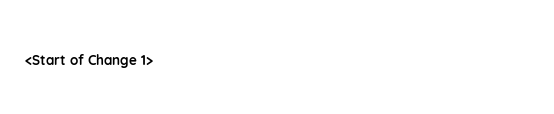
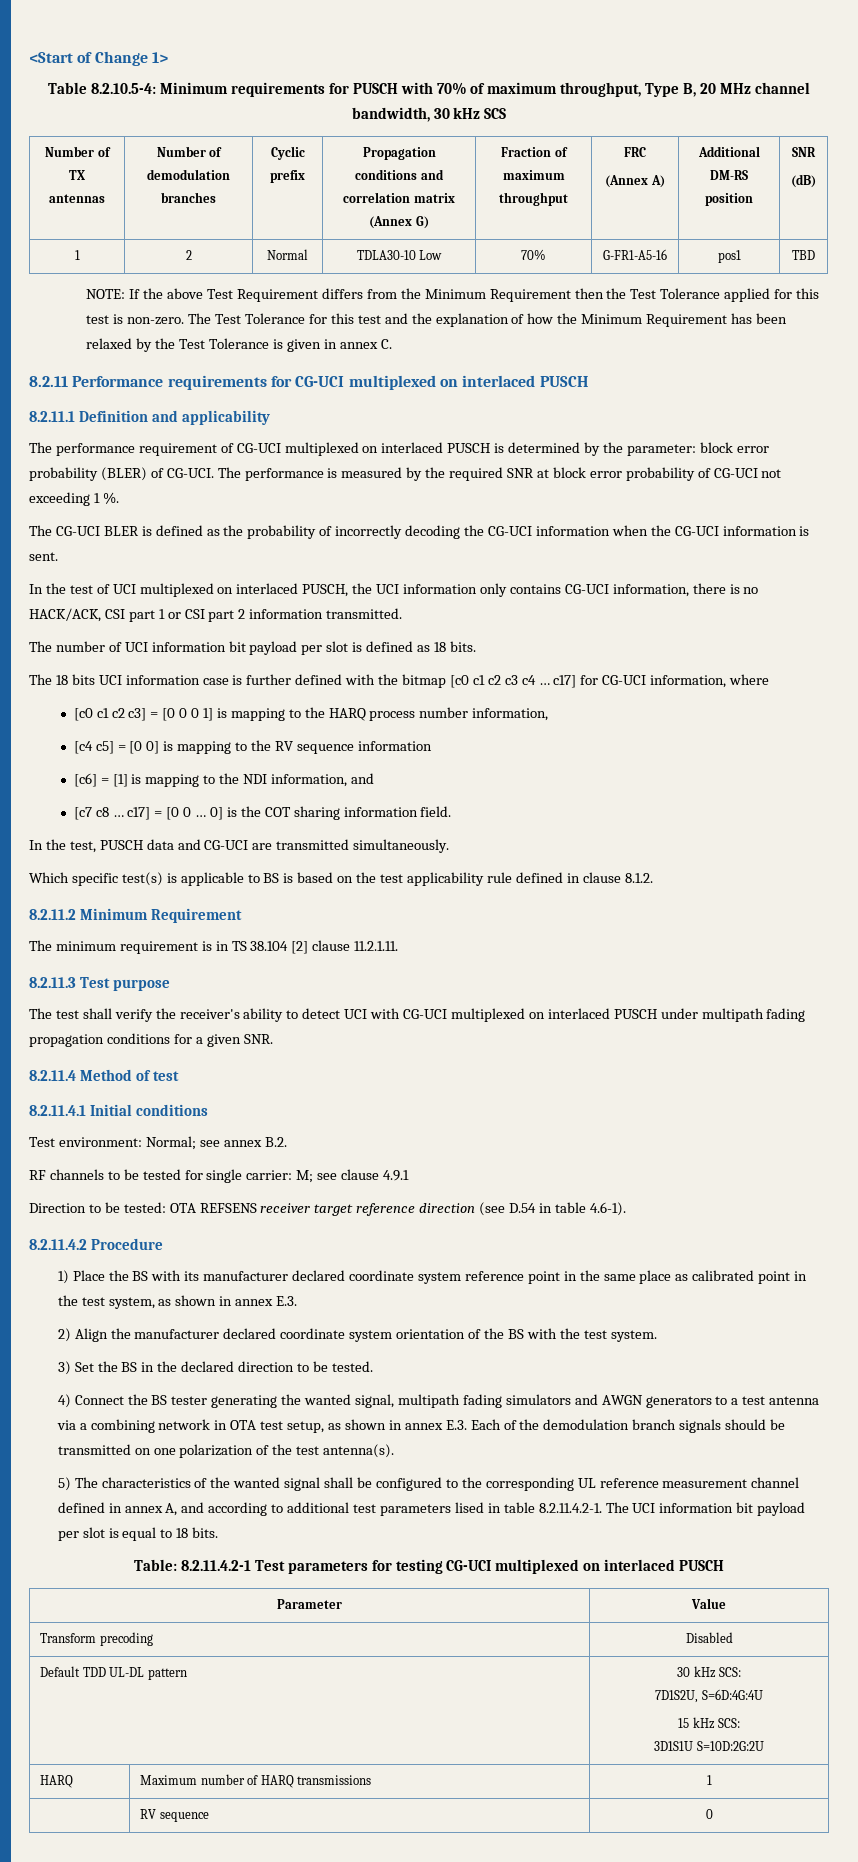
(153, 60) none -> [48,82,810,97] [351,107,507,122] [45,146,111,157] [69,170,85,180] [49,194,105,203] [156,146,223,157] [147,169,230,180] [161,192,216,203] [270,146,305,160] [270,170,305,183] [362,147,436,160] [355,169,444,180] [343,192,455,203] [369,216,429,229] [501,147,568,157] [502,170,565,180] [499,192,568,206] [624,147,646,157] [605,175,665,188] [697,146,760,157] [710,170,748,180] [705,193,753,206] [792,147,816,157] [791,174,816,188] [74,250,80,260] [185,250,192,260] [267,249,308,260] [356,250,443,260] [521,249,546,260] [603,249,667,260] [717,250,741,263] [792,250,815,260] [86,288,819,302] [86,313,787,327] [86,338,392,352] [29,375,589,390] [29,410,270,425] [29,442,769,456] [29,467,782,481] [29,492,119,506] [29,525,810,539] [29,552,58,561] [29,583,759,597] [29,608,403,622] [29,641,476,655] [29,674,770,688] [73,707,549,721] [73,740,432,754] [73,773,374,787] [73,806,452,820] [29,839,450,853] [29,872,653,886] [29,908,242,923] [29,940,399,954] [29,977,170,991] [29,1008,806,1022] [29,1033,273,1047] [29,1069,179,1081] [29,1104,208,1116] [29,1136,287,1150] [29,1169,410,1183] [29,1202,626,1216] [29,1238,163,1250] [57,1270,808,1284] [57,1295,298,1309] [57,1328,657,1342] [57,1361,373,1375] [57,1394,820,1408] [56,1419,786,1433] [57,1444,395,1458] [57,1477,800,1491] [57,1502,806,1516] [57,1527,219,1541] [133,1559,725,1574] [277,1599,342,1609] [691,1598,726,1609] [40,1632,153,1646] [685,1632,733,1643] [40,1666,187,1680] [676,1666,742,1678] [655,1689,763,1703] [677,1717,741,1729] [654,1741,764,1751] [40,1775,74,1788] [140,1774,372,1788] [706,1775,712,1785] [140,1809,209,1822] [705,1809,713,1819] // Table 8.2.10.5-4: Minimum requirements for PUSCH with 70% of maximum throughput, Type B, 20 MHz channel bandwidth, 30 kHz SCS // Number of TX antennas | Number of demodulation branches | Cyclic prefix | Propagation conditions and correlation matrix (Annex G) | Fraction of maximum throughput | FRC // (Annex A) | Additional DM-RS position | SNR // (dB) // 1 | 2 | Normal | TDLA30-10 Low | 70% | G-FR1-A5-16 | pos1 | TBD // NOTE: If the above Test Requirement differs from the Minimum Requirement then the Test Tolerance applied for this test is non-zero. The Test Tolerance for this test and the explanation of how the Minimum Requirement has been relaxed by the Test Tolerance is given in annex C. // 8.2.11 Performance requirements for CG-UCI multiplexed on interlaced PUSCH // 8.2.11.1 Definition and applicability // The performance requirement of CG-UCI multiplexed on interlaced PUSCH is determined by the parameter: block error probability (BLER) of CG-UCI. The performance is measured by the required SNR at block error probability of CG-UCI not exceeding 1 %. // The CG-UCI BLER is defined as the probability of incorrectly decoding the CG-UCI information when the CG-UCI information is sent. // In the test of UCI multiplexed on interlaced PUSCH, the UCI information only contains CG-UCI information, there is no HACK/ACK, CSI part 1 or CSI part 2 information transmitted. // The number of UCI information bit payload per slot is defined as 18 bits. // The 18 bits UCI information case is further defined with the bitmap [c0 c1 c2 c3 c4 … c17] for CG-UCI information, where // [c0 c1 c2 c3] = [0 0 0 1] is mapping to the HARQ process number information, // [c4 c5] = [0 0] is mapping to the RV sequence information // [c6] = [1] is mapping to the NDI information, and // [c7 c8 … c17] = [0 0 … 0] is the COT sharing information field. // In the test, PUSCH data and CG-UCI are transmitted simultaneously. // Which specific test(s) is applicable to BS is based on the test applicability rule defined in clause 8.1.2. // 8.2.11.2 Minimum Requirement // The minimum requirement is in TS 38.104 [2] clause 11.2.1.11. // 8.2.11.3 Test purpose // The test shall verify the receiver's ability to detect UCI with CG-UCI multiplexed on interlaced PUSCH under multipath fading propagation conditions for a given SNR. // 8.2.11.4 Method of test // 8.2.11.4.1 Initial conditions // Test environment: Normal; see annex B.2. // RF channels to be tested for single carrier: M; see clause 4.9.1 // Direction to be tested: OTA REFSENS receiver target reference direction (see D.54 in table 4.6-1). // 8.2.11.4.2 Procedure // 1) Place the BS with its manufacturer declared coordinate system reference point in the same place as calibrated point in the test system, as shown in annex E.3. // 2) Align the manufacturer declared coordinate system orientation of the BS with the test system. // 3) Set the BS in the declared direction to be tested. // 4) Connect the BS tester generating the wanted signal, multipath fading simulators and AWGN generators to a test antenna via a combining network in OTA test setup, as shown in annex E.3. Each of the demodulation branch signals should be transmitted on one polarization of the test antenna(s). // 5) The characteristics of the wanted signal shall be configured to the corresponding UL reference measurement channel defined in annex A, and according to additional test parameters lised in table 8.2.11.4.2-1. The UCI information bit payload per slot is equal to 18 bits. // Table: 8.2.11.4.2-1 Test parameters for testing CG-UCI multiplexed on interlaced PUSCH // Parameter | Value // Transform precoding | Disabled // Default TDD UL-DL pattern | 30 kHz SCS: // 7D1S2U, S=6D:4G:4U // 15 kHz SCS: // 3D1S1U S=10D:2G:2U // HARQ | Maximum number of HARQ transmissions | 1 // | RV sequence | 0

